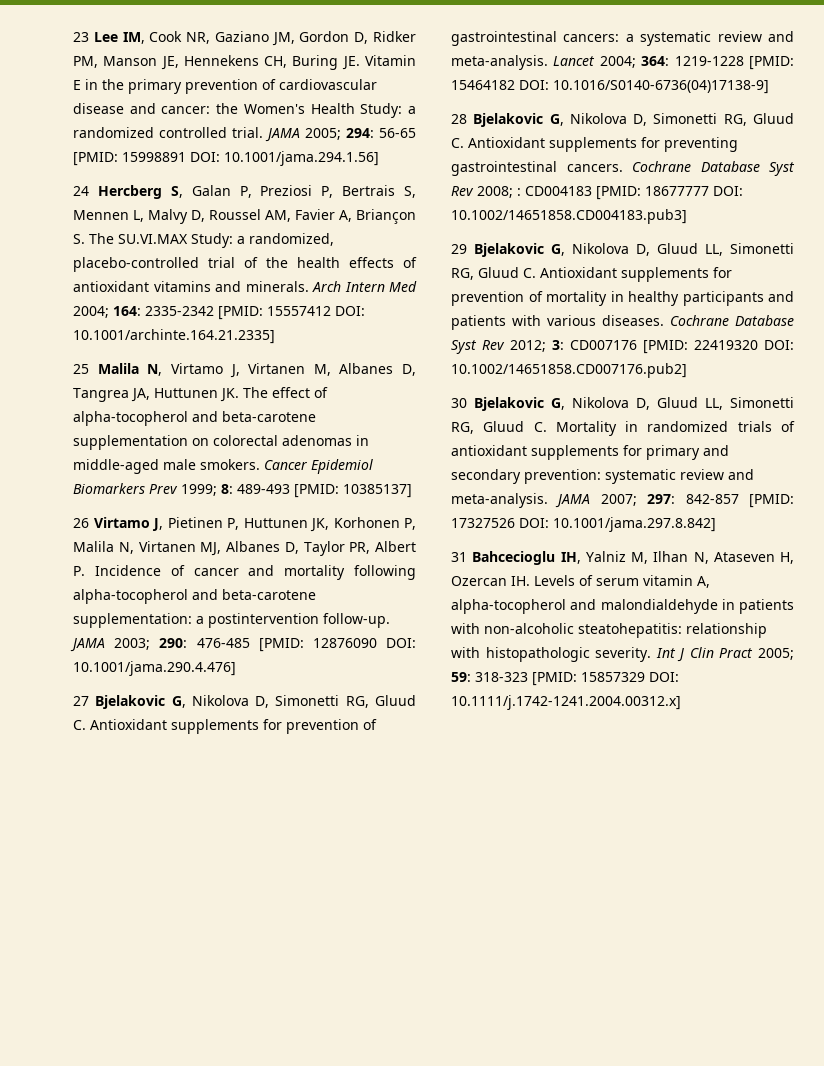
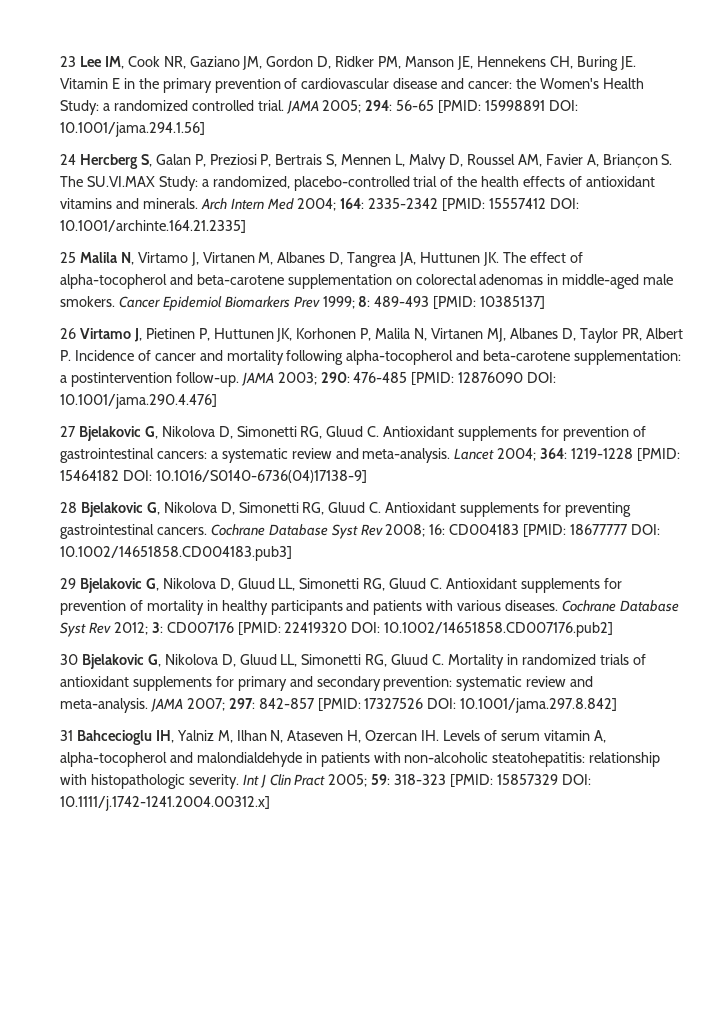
[517,188,521,196] : -> [429,524,446,535] 16:

